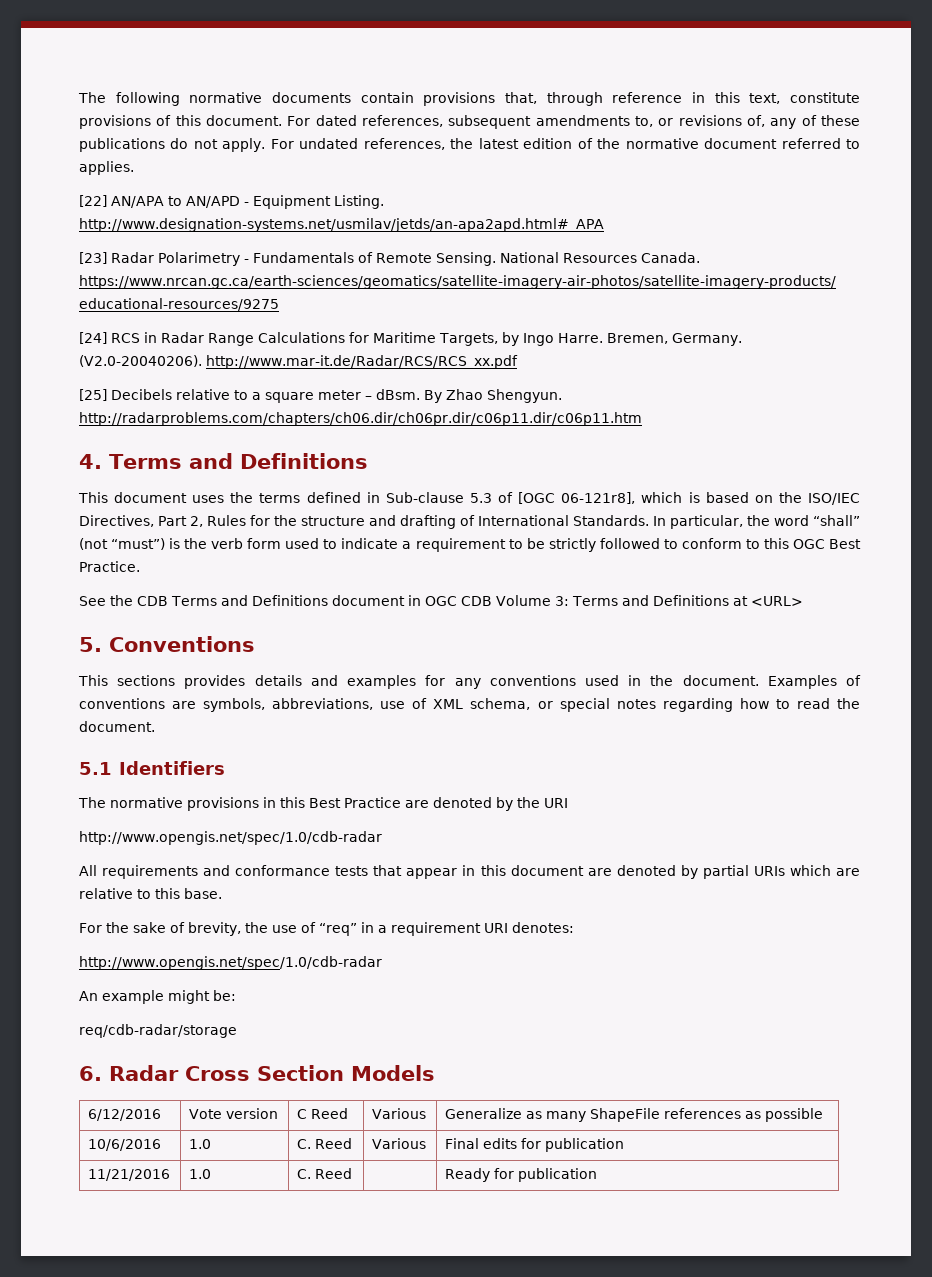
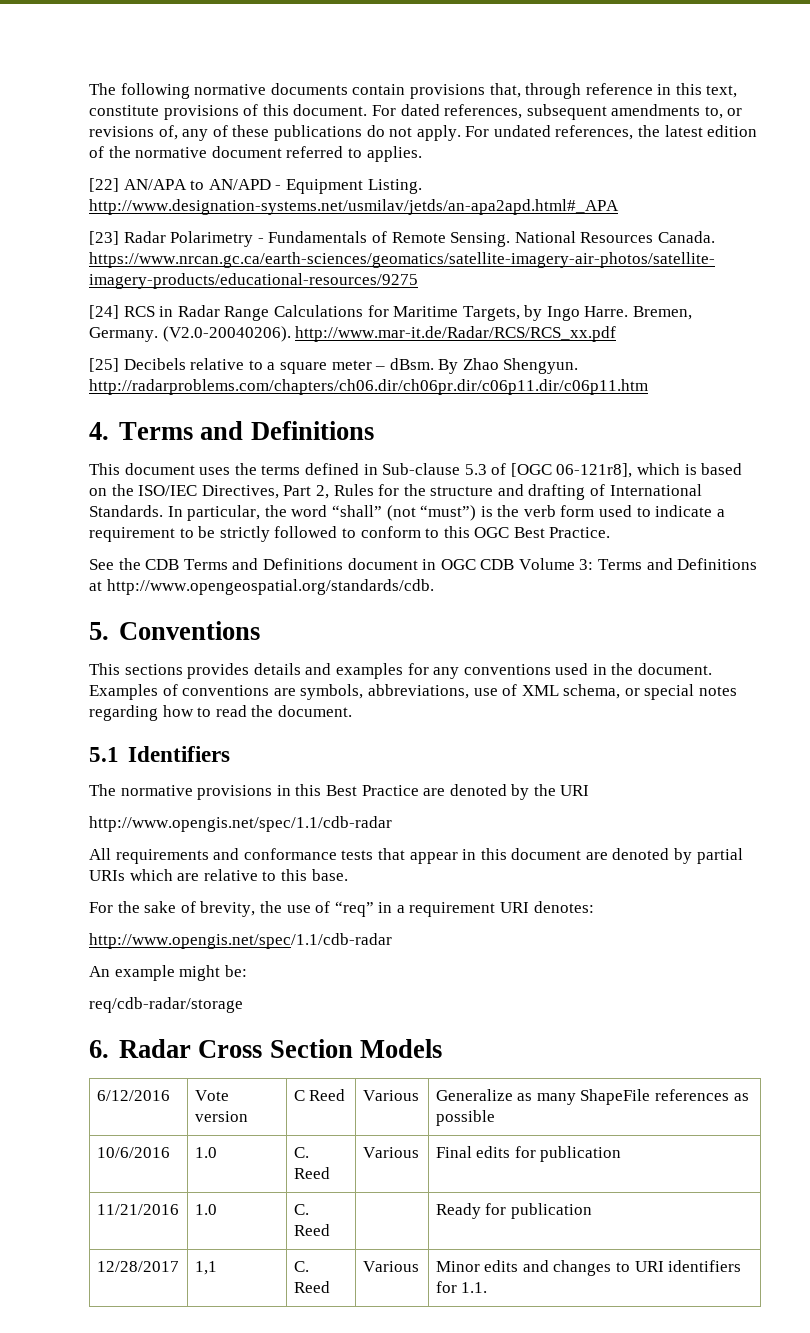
[750,596,803,606] <URL> -> [106,579,434,595] http://www.opengeospatial.org/standards/cdb.
[79,831,382,845] http://www.opengis.net/spec/1.0/cdb-radar -> [89,816,392,832] http://www.opengis.net/spec/1.1/cdb-radar
[79,956,382,970] http://www.opengis.net/spec/1.0/cdb-radar -> [89,933,392,949] http://www.opengis.net/spec/1.1/cdb-radar
(598, 1175) none -> [96,1261,179,1272] [194,1261,217,1275] [293,1261,309,1272] [293,1281,330,1293] [362,1261,419,1272] [435,1260,742,1276] [435,1281,488,1293] // 12/28/2017 | 1,1 | C. Reed | Various | Minor edits and changes to URI identifiers for 1.1.

